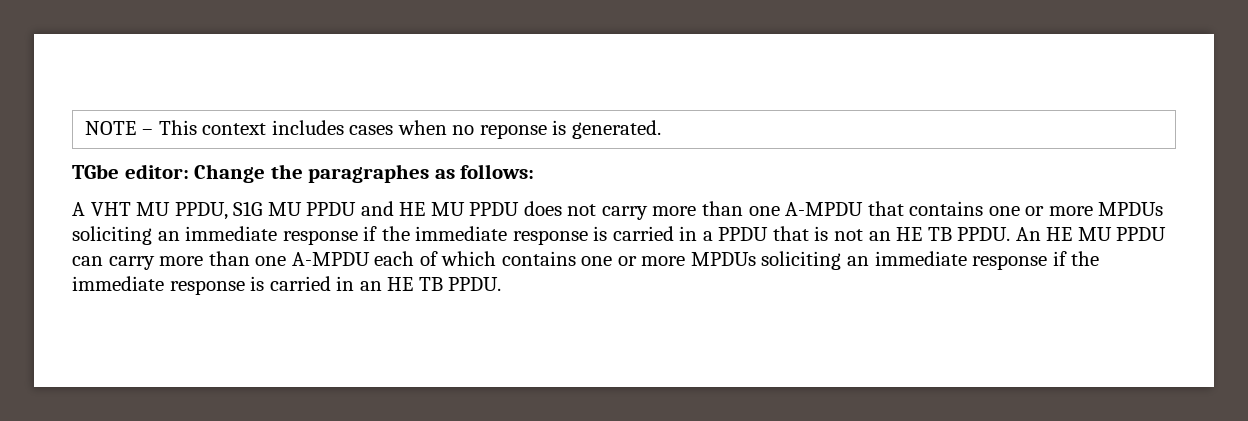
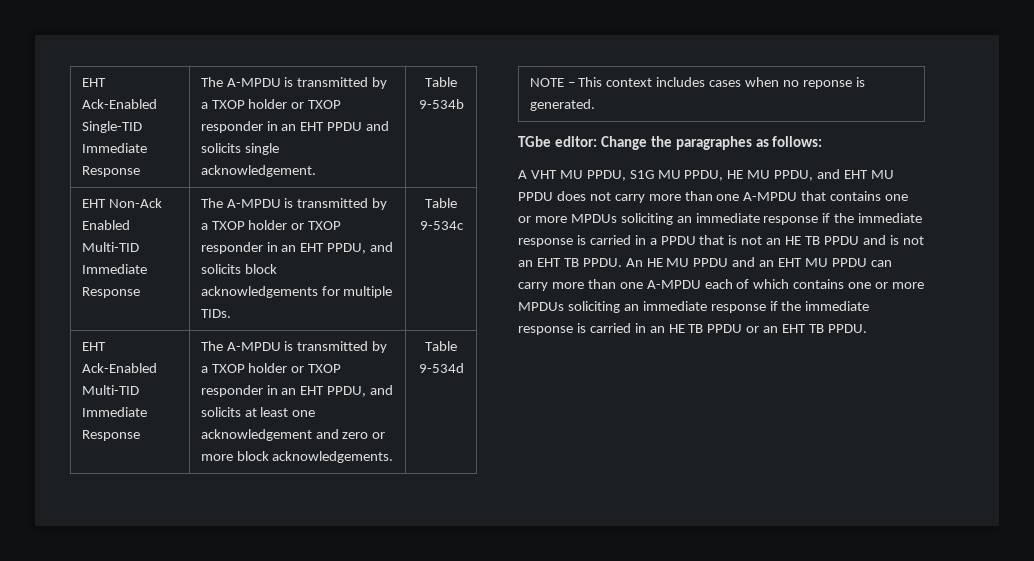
(85, 128) none -> [81,78,106,87] [81,99,157,109] [81,121,142,133] [81,143,147,153] [81,166,140,177] [200,77,388,89] [200,99,342,109] [200,121,390,133] [200,143,279,155] [200,165,316,177] [425,77,457,87] [418,99,464,109] [81,198,162,208] [81,220,130,230] [81,242,139,252] [81,264,147,274] [81,287,140,298] [200,198,388,210] [200,220,342,230] [200,242,394,254] [200,264,277,274] [200,286,393,298] [200,309,231,318] [425,198,457,208] [419,221,464,230] [81,342,106,351] [81,363,157,373] [81,385,139,395] [81,407,147,417] [81,430,140,441] [200,341,388,353] [200,363,342,373] [200,385,394,397] [200,407,316,417] [200,429,386,441] [200,451,394,463] [425,341,457,351] [418,363,464,373] EHT Ack-Enabled Single-TID Immediate Response | The A-MPDU is transmitted by a TXOP holder or TXOP responder in an EHT PPDU and solicits single acknowledgement. | Table 9-534b // EHT Non-Ack Enabled Multi-TID Immediate Response | The A-MPDU is transmitted by a TXOP holder or TXOP responder in an EHT PPDU, and solicits block acknowledgements for multiple TIDs. | Table 9-534c // EHT Ack-Enabled Multi-TID Immediate Response | The A-MPDU is transmitted by a TXOP holder or TXOP responder in an EHT PPDU, and solicits at least one acknowledgement and zero or more block acknowledgements. | Table 9-534d //
[306,201,426,216] PPDU and HE -> [684,169,869,181] PPDU, HE MU PPDU, and EHT
(952, 234) none -> [823,235,924,245] [518,258,579,267] PPDU and is not an EHT TB
(1167, 234) none -> [732,257,867,267] and an EHT MU PPDU
(443, 284) none -> [707,324,825,333] PPDU or an EHT TB

